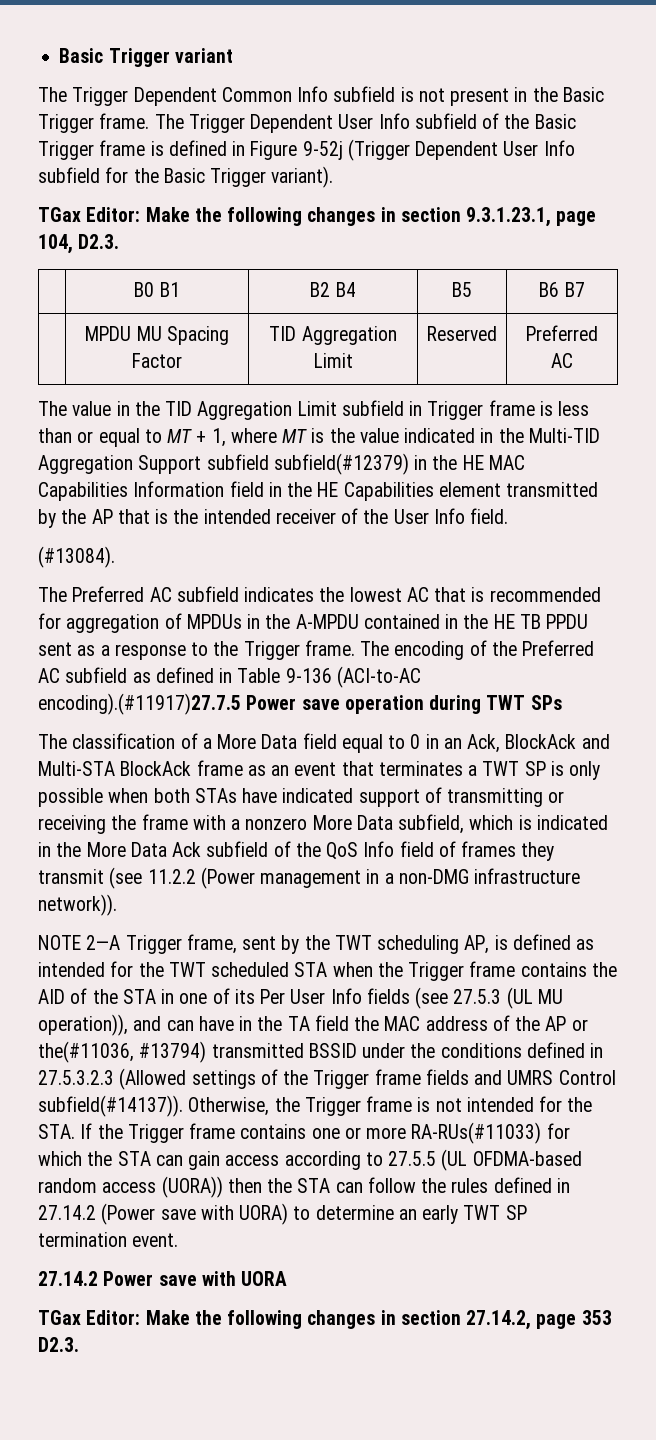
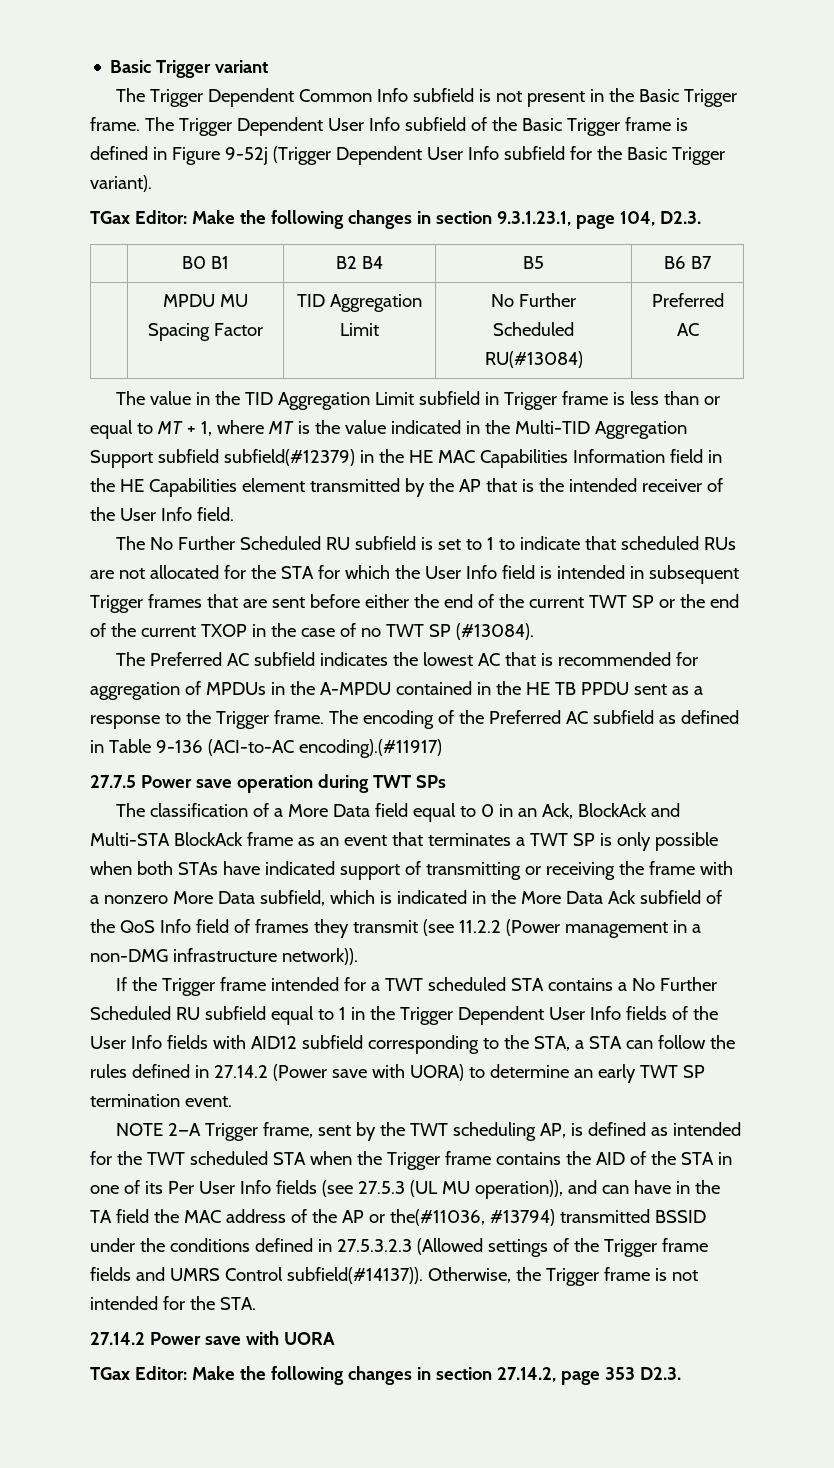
[427,326,497,341] Reserved -> [491,293,577,307] [493,322,574,336] [484,351,583,368] No Further Scheduled RU(#13084)
(509, 516) none -> [116,536,737,550] [90,565,739,584] [90,594,739,613] [90,623,451,637] The No Further Scheduled RU subfield is set to 1 to indicate that scheduled RUs are not allocated for the STA for which the User Info field is intended in subsequent Trigger frames that are sent before either the end of the current TWT SP or the end of the current TXOP in the case of no TWT SP
[38,693,241,715] encoding).(#11917)27.7.5 -> [298,739,442,758] [90,775,136,788] encoding).(#11917) // 27.7.5
(117, 905) none -> [116,977,718,996] [90,1006,718,1025] [90,1035,735,1054] [90,1064,705,1083] [90,1094,232,1107] // If the Trigger frame intended for a TWT scheduled STA contains a No Further Scheduled RU subfield equal to 1 in the Trigger Dependent User Info fields of the User Info fields with AID12 subfield corresponding to the STA, a STA can follow the rules defined in 27.14.2 (Power save with UORA) to determine an early TWT SP termination event.
[80,1122,570,1144] [38,1149,582,1171] [38,1176,570,1198] [38,1203,527,1225] [38,1232,179,1247] If the Trigger frame contains one or more RA-RUs(#11033) for which the STA can gain access according to 27.5.5 (UL OFDMA-based random access (UORA)) then the STA can follow the rules defined in 27.14.2 (Power save with UORA) to determine an early TWT SP termination event. -> (256, 1303) none

